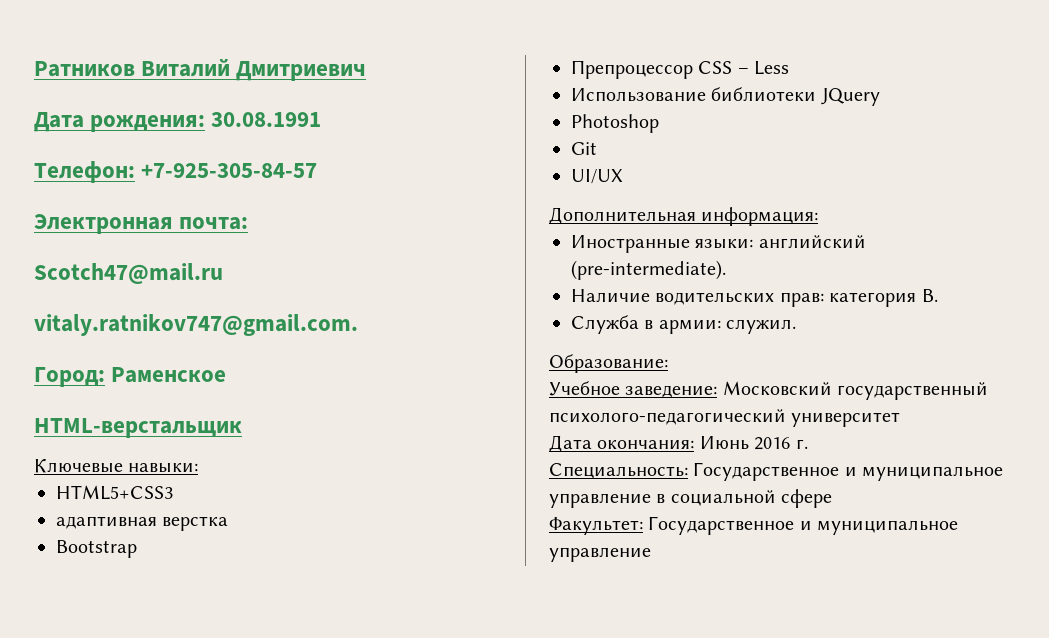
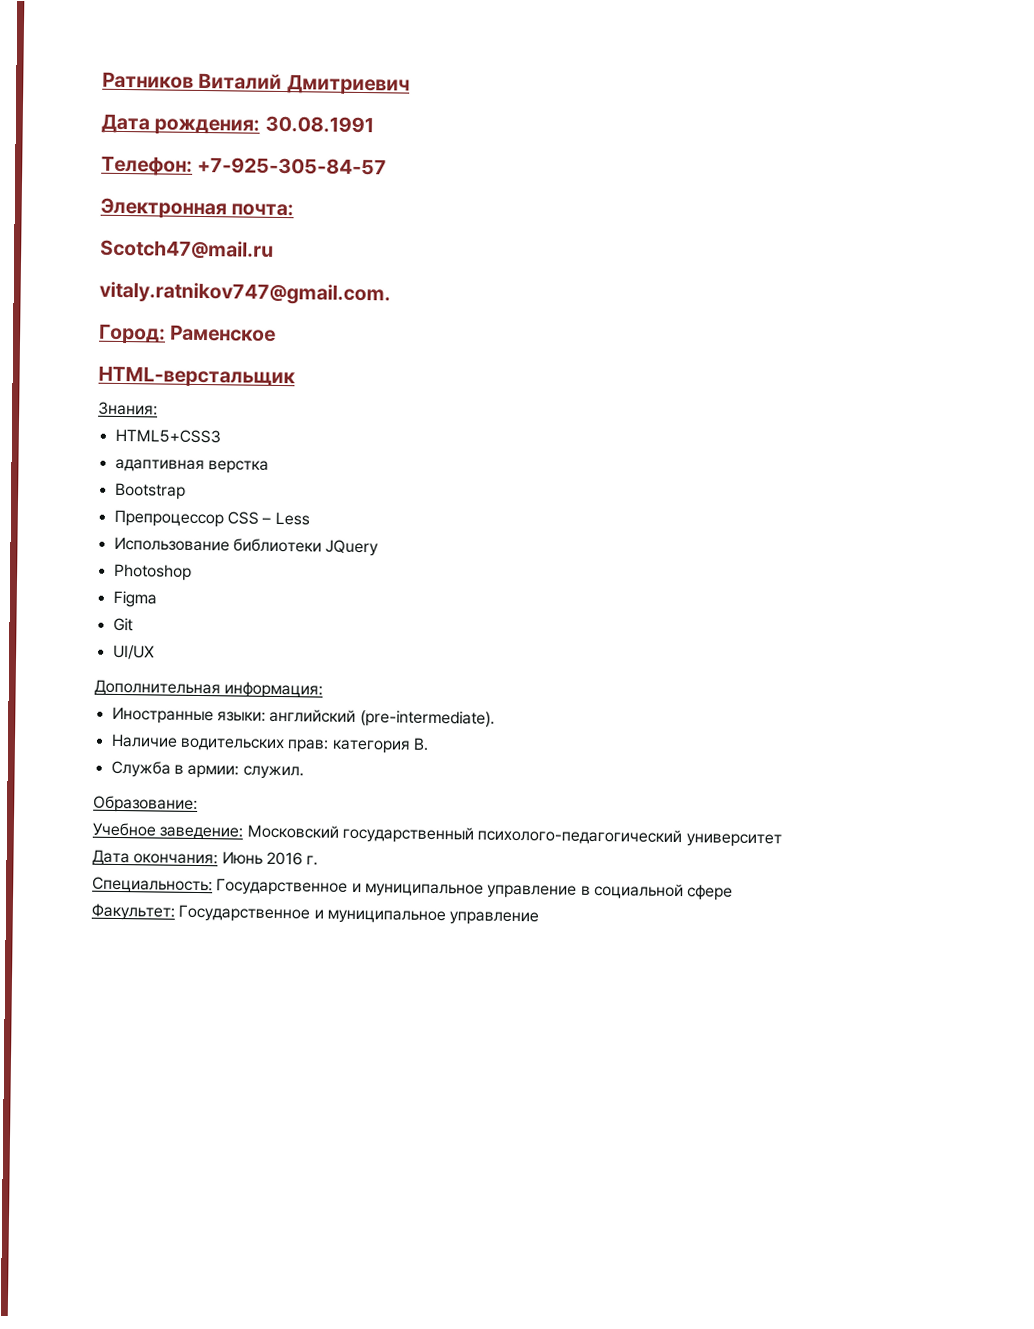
[34,459,199,473] Ключевые навыки: -> [98,401,158,416] Знания:
(659, 123) none -> [112,590,157,608] // Figma

